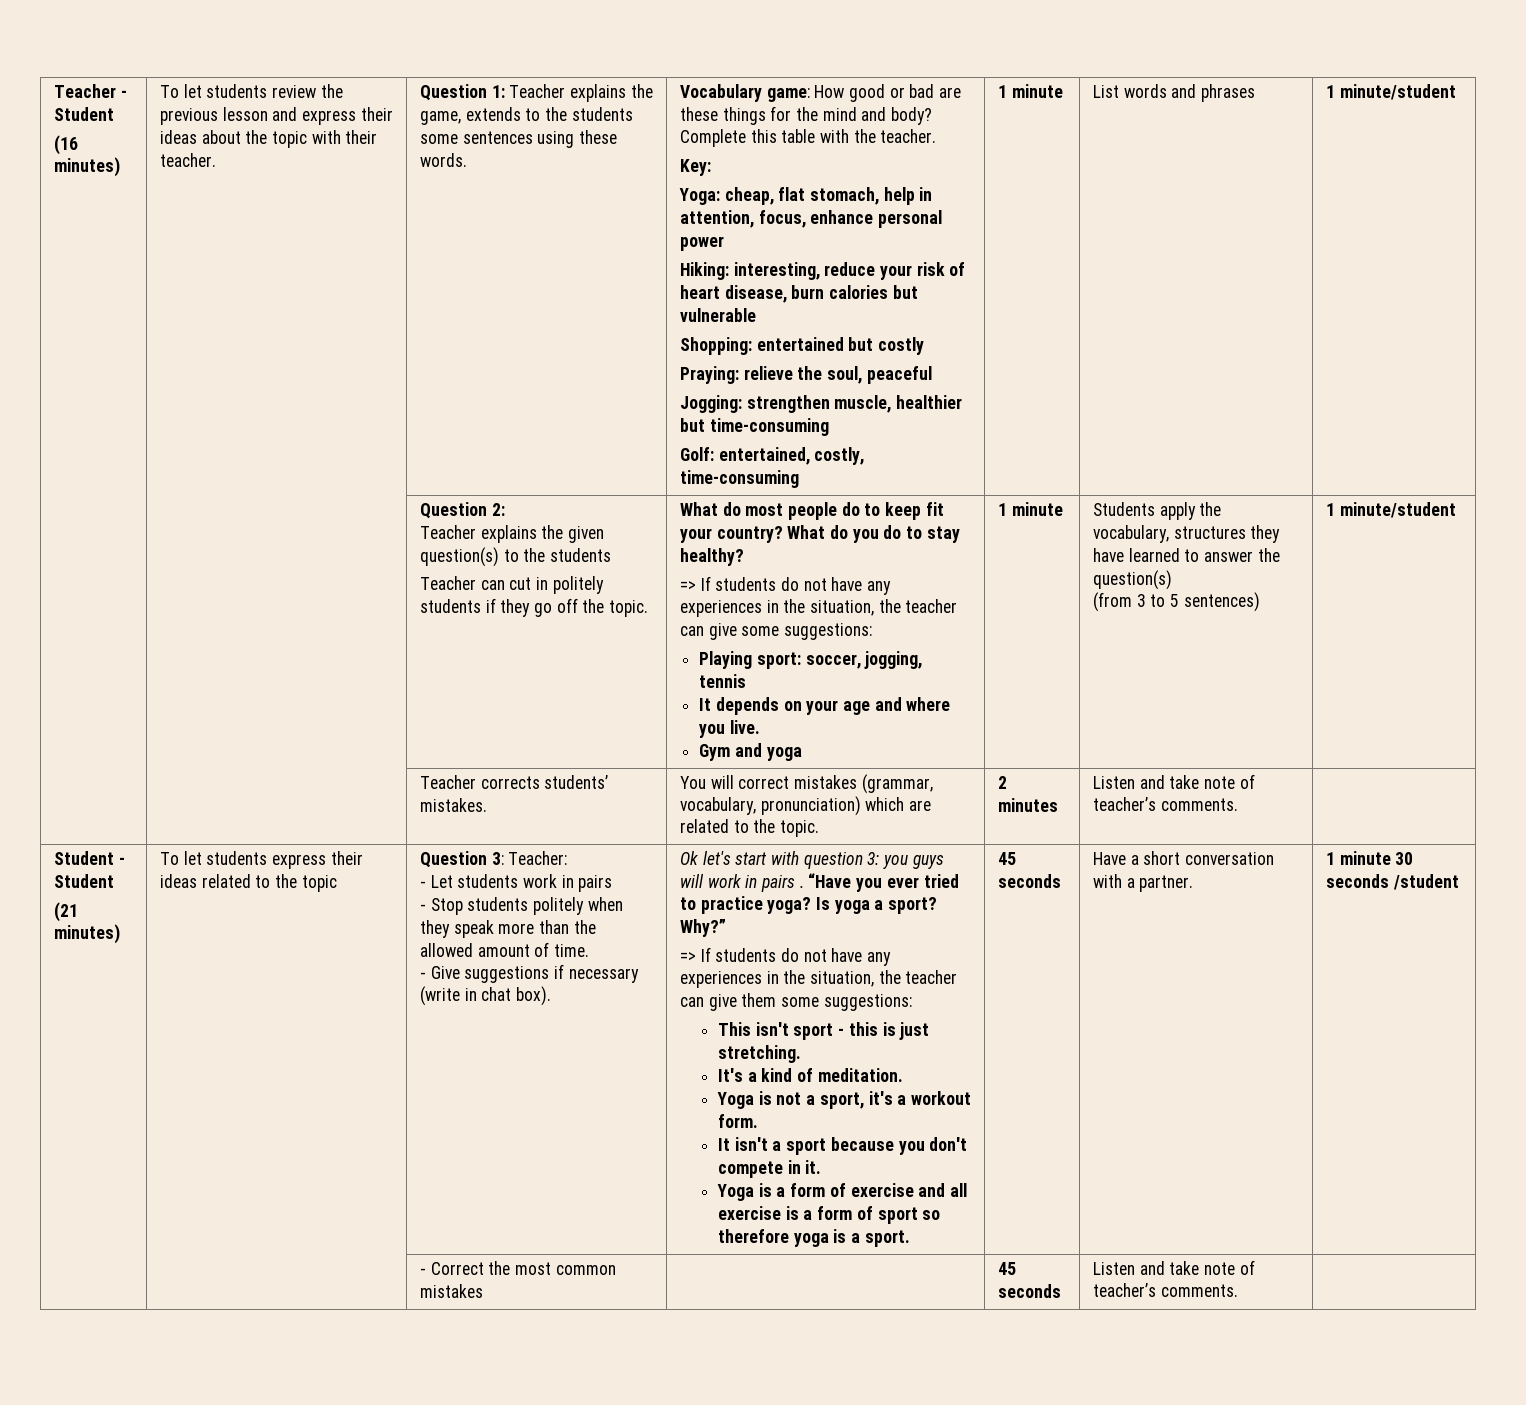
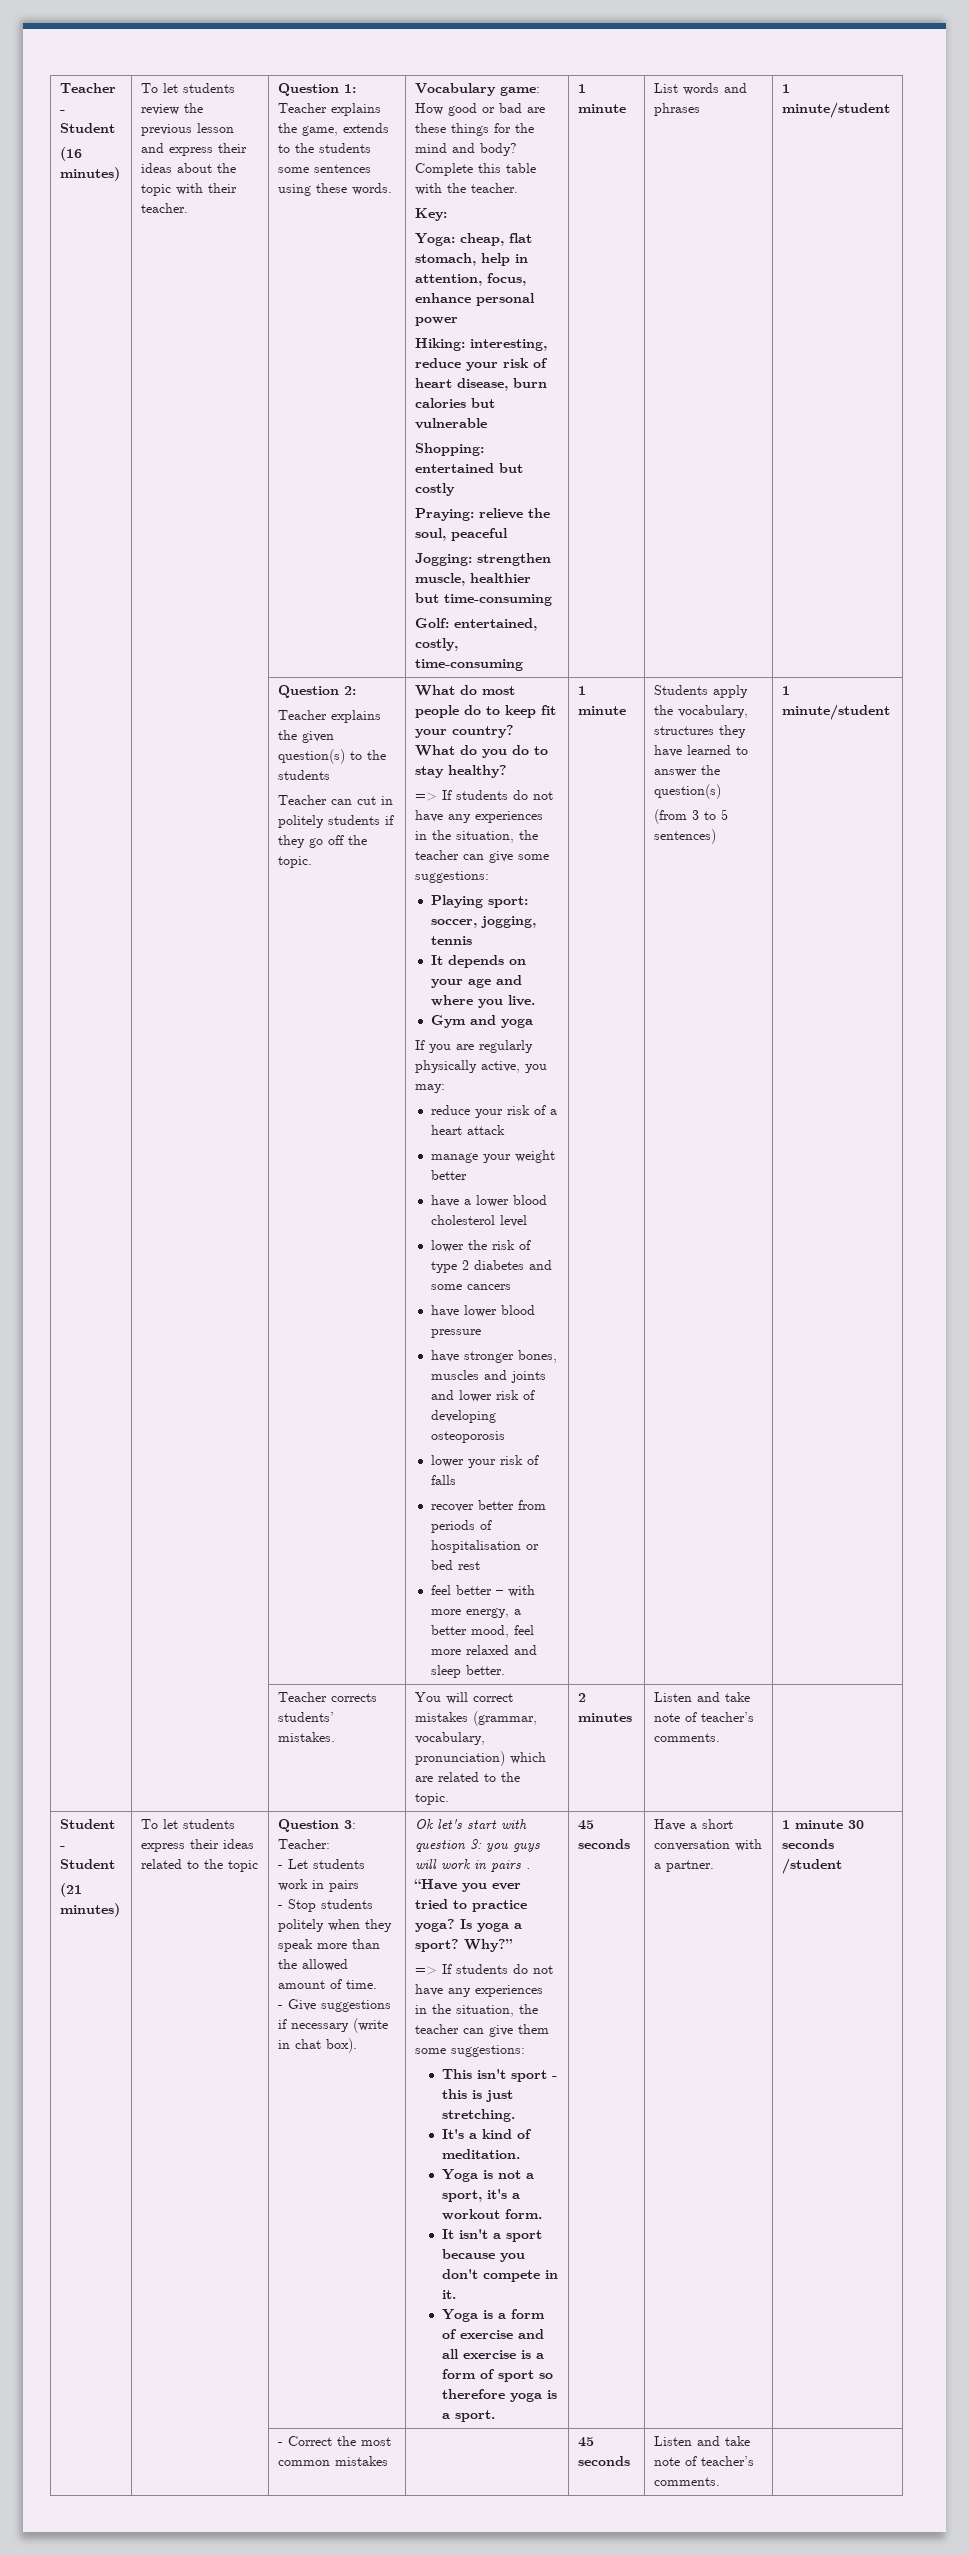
(802, 754) none -> [415,1040,534,1053] [415,1060,548,1073] [415,1084,446,1093] [430,1105,557,1118] [430,1125,505,1135] [430,1150,555,1163] [430,1170,467,1180] [430,1195,547,1207] [430,1215,527,1227] [430,1240,531,1252] [430,1260,552,1273] [430,1284,511,1290] [430,1305,535,1317] [430,1329,481,1338] [430,1350,557,1363] [430,1370,546,1383] [430,1390,535,1402] [430,1410,496,1423] [430,1431,505,1443] [430,1455,539,1468] [430,1475,456,1485] [430,1500,546,1512] [430,1520,492,1533] [430,1540,539,1553] [430,1560,480,1570] [430,1585,535,1597] [430,1608,521,1618] [430,1625,534,1638] [430,1645,537,1655] [430,1665,505,1678] // If you are regularly physically active, you may: // reduce your risk of a heart attack // manage your weight better // have a lower blood cholesterol level // lower the risk of type 2 diabetes and some cancers // have lower blood pressure // have stronger bones, muscles and joints and lower risk of developing osteoporosis // lower your risk of falls // recover better from periods of hospitalisation or bed rest // feel better – with more energy, a better mood, feel more relaxed and sleep better.

